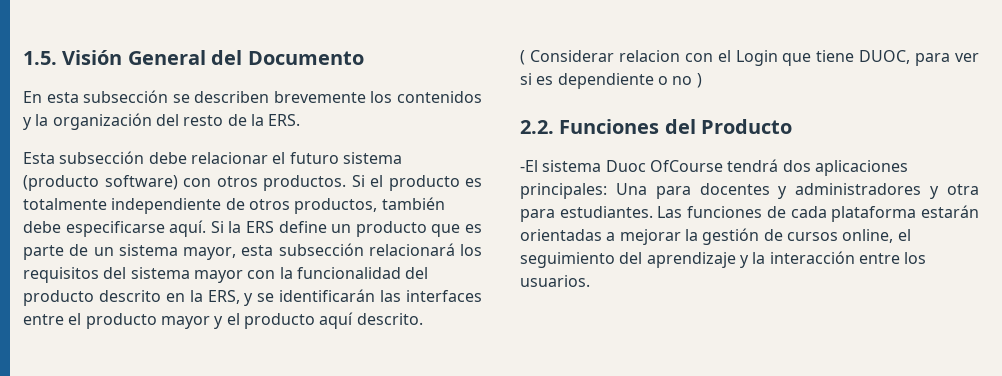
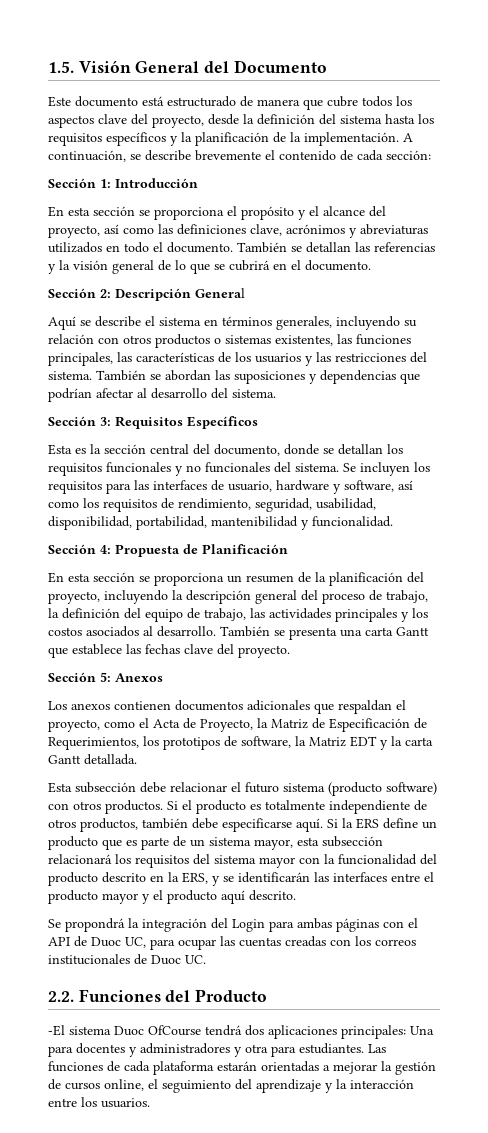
[23,90,482,103] [23,113,301,130] En esta subsección se describen brevemente los contenidos y la organización del resto de la ERS. -> [48,96,412,110] [48,114,434,128] [48,132,413,146] [48,150,431,162] [48,178,198,188] [48,206,386,220] [48,224,428,238] [48,242,435,253] [48,260,371,274] [48,288,245,301] [48,316,417,330] [48,334,411,348] [48,352,427,366] [48,370,420,384] [48,388,276,402] [48,416,258,429] [48,444,403,456] [48,462,430,476] [48,480,413,494] [48,498,376,512] [48,516,393,530] [48,544,288,557] [48,572,424,586] [48,590,428,604] [48,608,428,622] [48,626,429,640] [48,644,290,658] [48,672,163,682] [48,700,406,714] [48,718,427,732] [48,736,433,750] [48,754,137,765] Este documento está estructurado de manera que cubre todos los aspectos clave del proyecto, desde la definición del sistema hasta los requisitos específicos y la planificación de la implementación. A continuación, se describe brevemente el contenido de cada sección: // Sección 1: Introducción // En esta sección se proporciona el propósito y el alcance del proyecto, así como las definiciones clave, acrónimos y abreviaturas utilizados en todo el documento. También se detallan las referencias y la visión general de lo que se cubrirá en el documento. // Sección 2: Descripción General // Aquí se describe el sistema en términos generales, incluyendo su relación con otros productos o sistemas existentes, las funciones principales, las características de los usuarios y las restricciones del sistema. También se abordan las suposiciones y dependencias que podrían afectar al desarrollo del sistema. // Sección 3: Requisitos Específicos // Esta es la sección central del documento, donde se detallan los requisitos funcionales y no funcionales del sistema. Se incluyen los requisitos para las interfaces de usuario, hardware y software, así como los requisitos de rendimiento, seguridad, usabilidad, disponibilidad, portabilidad, mantenibilidad y funcionalidad. // Sección 4: Propuesta de Planificación // En esta sección se proporciona un resumen de la planificación del proyecto, incluyendo la descripción general del proceso de trabajo, la definición del equipo de trabajo, las actividades principales y los costos asociados al desarrollo. También se presenta una carta Gantt que establece las fechas clave del proyecto. // Sección 5: Anexos // Los anexos contienen documentos adicionales que respaldan el proyecto, como el Acta de Proyecto, la Matriz de Especificación de Requerimientos, los prototipos de software, la Matriz EDT y la carta Gantt detallada.
[520,50,979,66] [520,73,702,89] ( Considerar relacion con el Login que tiene DUOC, para ver si es dependiente o no ) -> [48,918,418,932] [48,936,416,950] [48,954,206,965] Se propondrá la integración del Login para ambas páginas con el API de Duoc UC, para ocupar las cuentas creadas con los correos institucionales de Duoc UC.

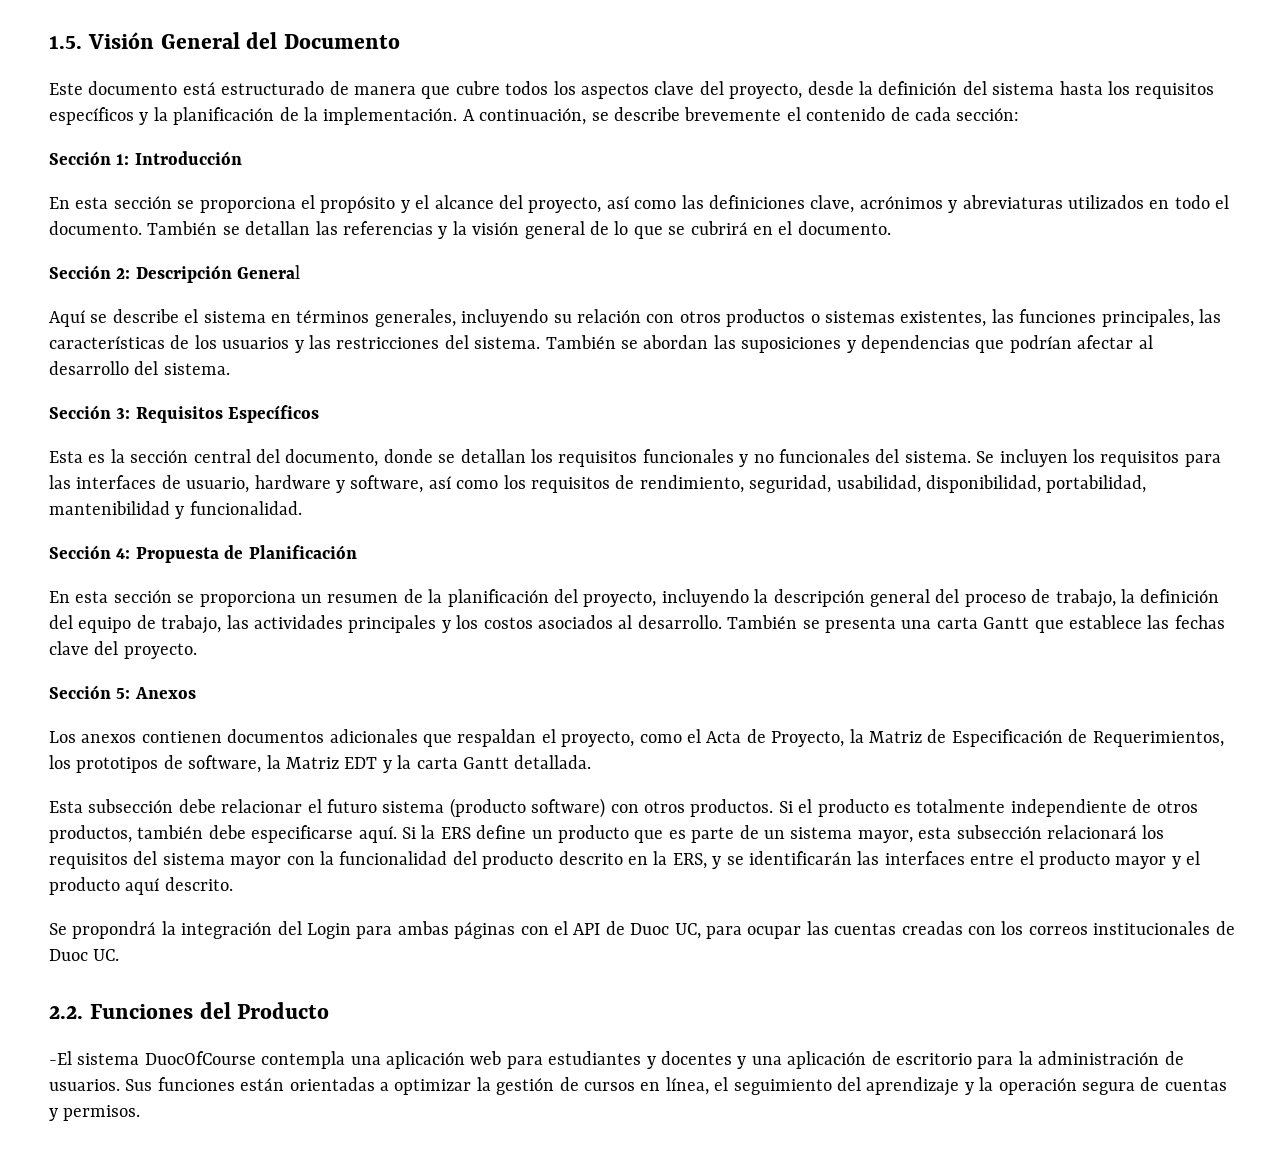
[114,1025,434,1039] [48,1043,386,1057] [48,1061,257,1075] Duoc OfCourse tendrá dos aplicaciones principales: Una para docentes y administradores y otra para estudiantes. Las funciones de cada plataforma estarán -> [144,1051,1184,1069] [49,1077,285,1091] DuocOfCourse contempla una aplicación web para estudiantes y docentes y una aplicación de escritorio para la administración de usuarios. Sus funciones están
[333,1062,377,1074] mejorar -> [394,1079,472,1095] optimizar
[104,1079,144,1091] online, -> [640,1077,709,1095] en línea,
[350,1079,414,1089] [48,1097,150,1108] interacción entre los usuarios. -> [998,1077,1227,1095] [49,1105,141,1121] operación segura de cuentas y permisos.

